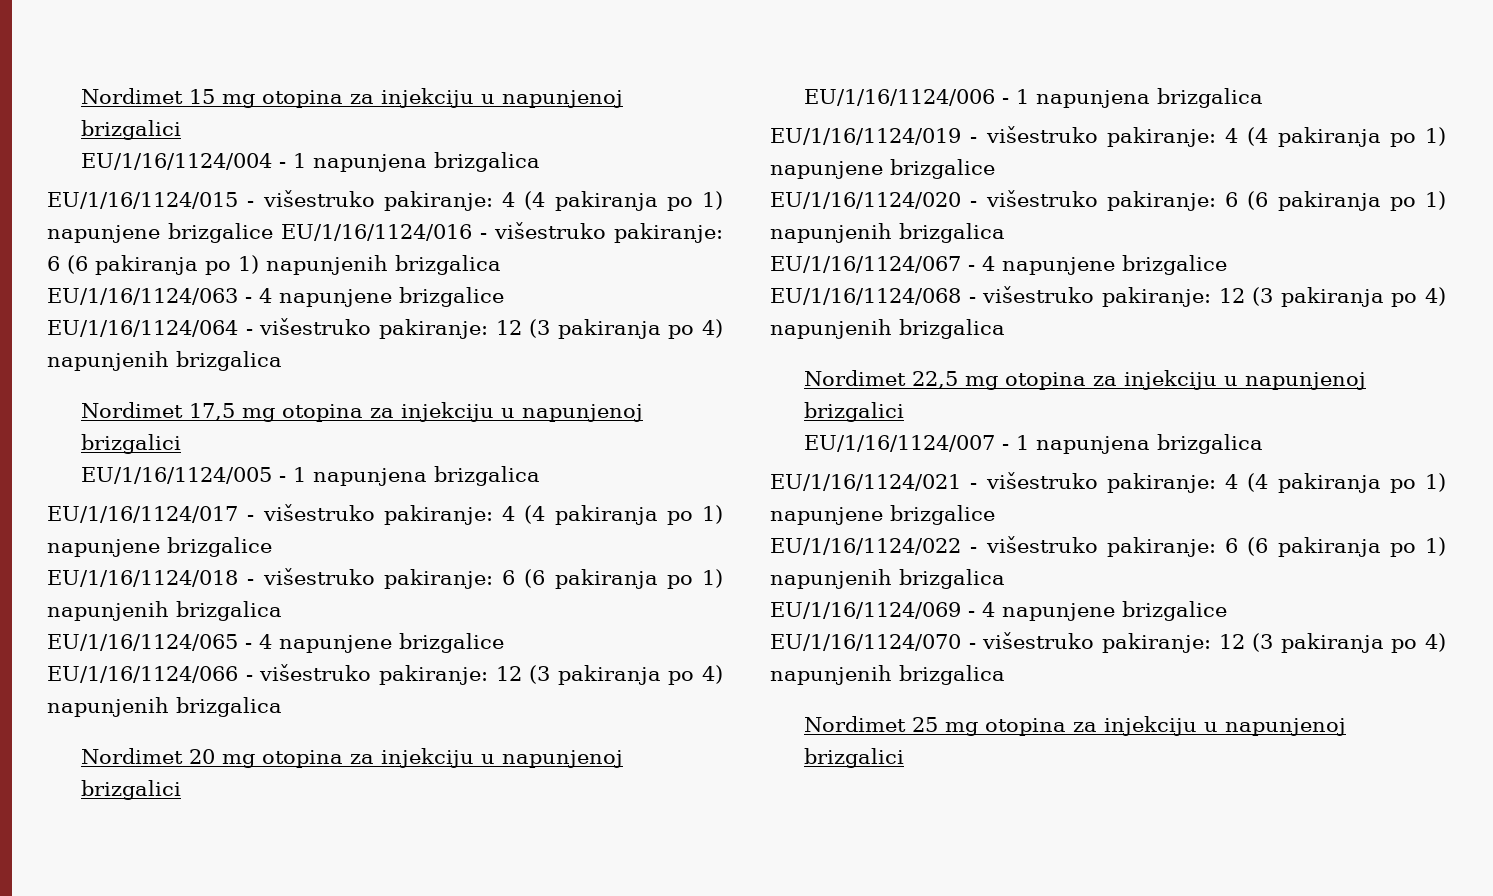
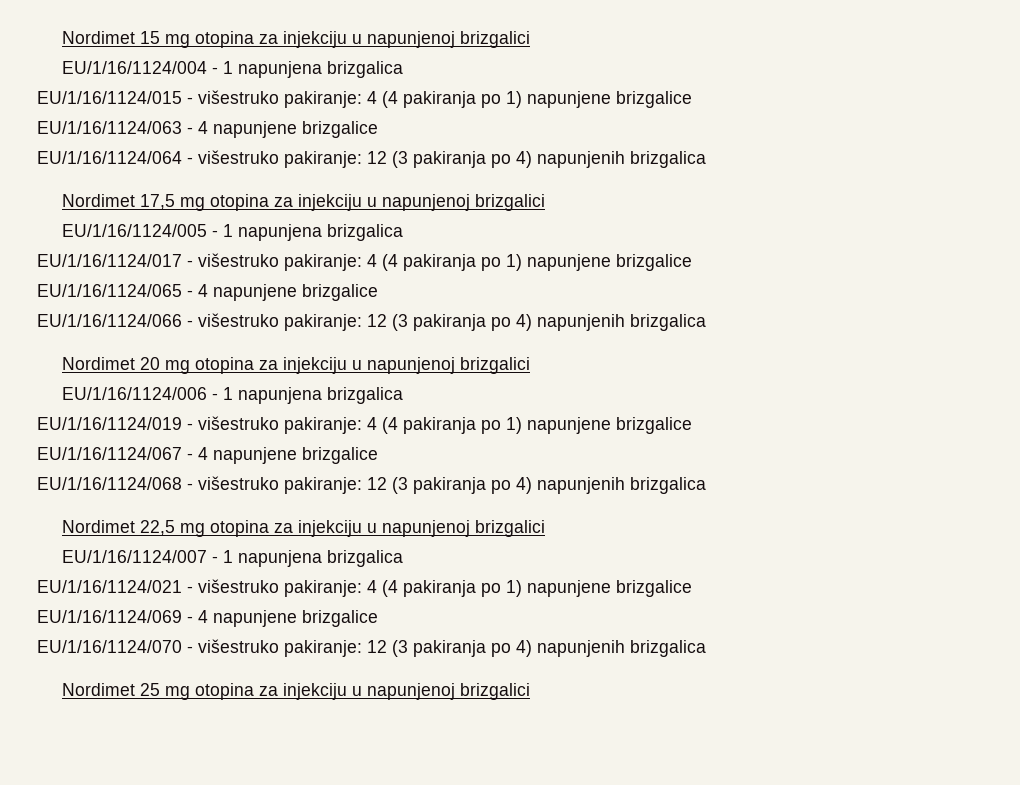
[281,222,723,243] [47,255,501,275] EU/1/16/1124/016 - višestruko pakiranje: 6 (6 pakiranja po 1) napunjenih brizgalica -> (692, 99) none
[47,568,723,589] [47,601,282,621] // EU/1/16/1124/018 - višestruko pakiranje: 6 (6 pakiranja po 1) napunjenih brizgalica -> (692, 262) none
[770,190,1446,211] [770,223,1005,243] // EU/1/16/1124/020 - višestruko pakiranje: 6 (6 pakiranja po 1) napunjenih brizgalica -> (692, 425) none
[770,536,1446,557] [770,569,1005,589] // EU/1/16/1124/022 - višestruko pakiranje: 6 (6 pakiranja po 1) napunjenih brizgalica -> (692, 588) none

